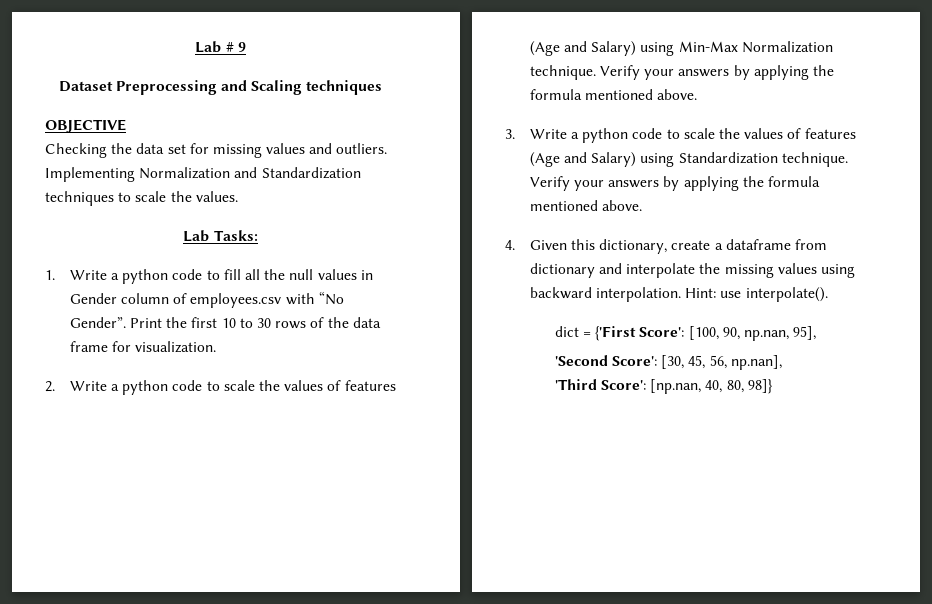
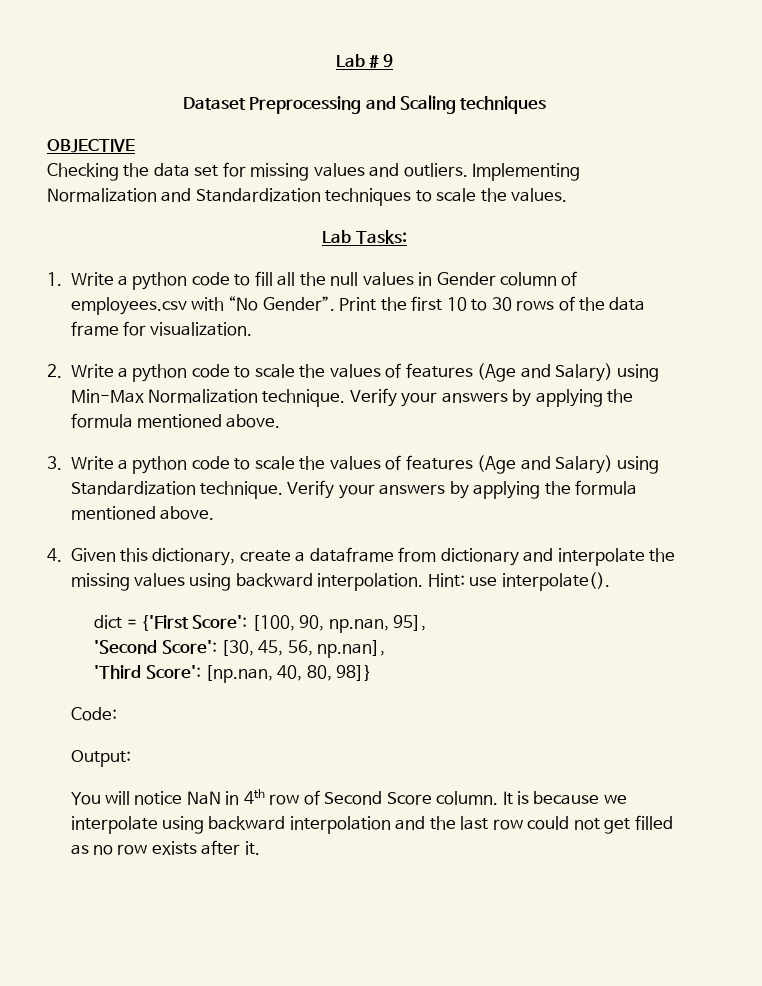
(773, 386) none -> [70,707,117,721] [70,750,131,767] [70,789,627,805] [70,815,673,834] [70,840,260,855] // Code: // Output: // You will notice NaN in 4th row of Second Score column. It is because we interpolate using backward interpolation and the last row could not get filled as no row exists after it.

